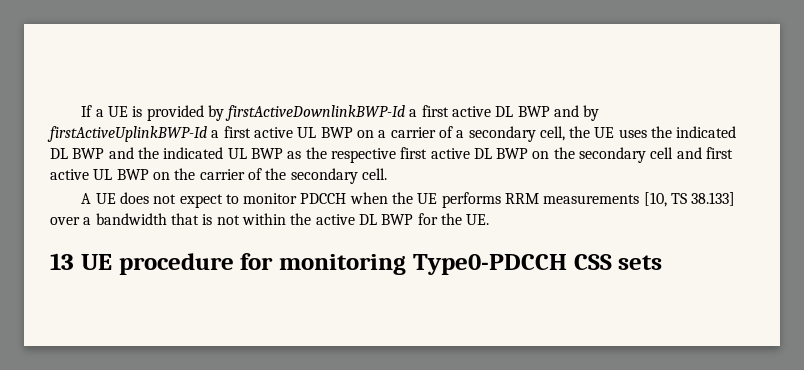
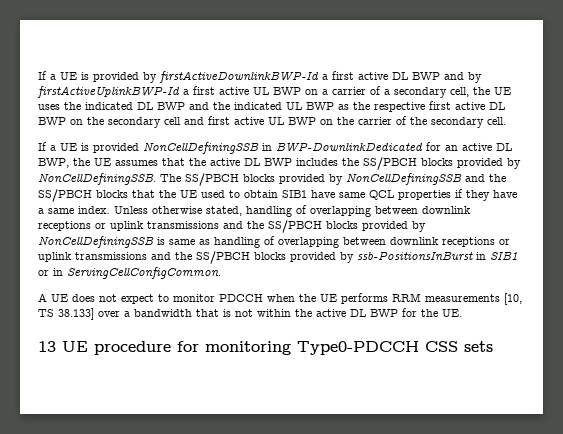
(387, 174) none -> [38,142,512,154] [38,157,521,170] [38,173,506,186] [38,189,517,202] [38,205,471,217] [38,220,426,233] [38,236,510,248] [38,251,518,264] [38,267,221,279] // If a UE is provided NonCellDefiningSSB in BWP-DownlinkDedicated for an active DL BWP, the UE assumes that the active DL BWP includes the SS/PBCH blocks provided by NonCellDefiningSSB. The SS/PBCH blocks provided by NonCellDefiningSSB and the SS/PBCH blocks that the UE used to obtain SIB1 have same QCL properties if they have a same index. Unless otherwise stated, handling of overlapping between downlink receptions or uplink transmissions and the SS/PBCH blocks provided by NonCellDefiningSSB is same as handling of overlapping between downlink receptions or uplink transmissions and the SS/PBCH blocks provided by ssb-PositionsInBurst in SIB1 or in ServingCellConfigCommon.

